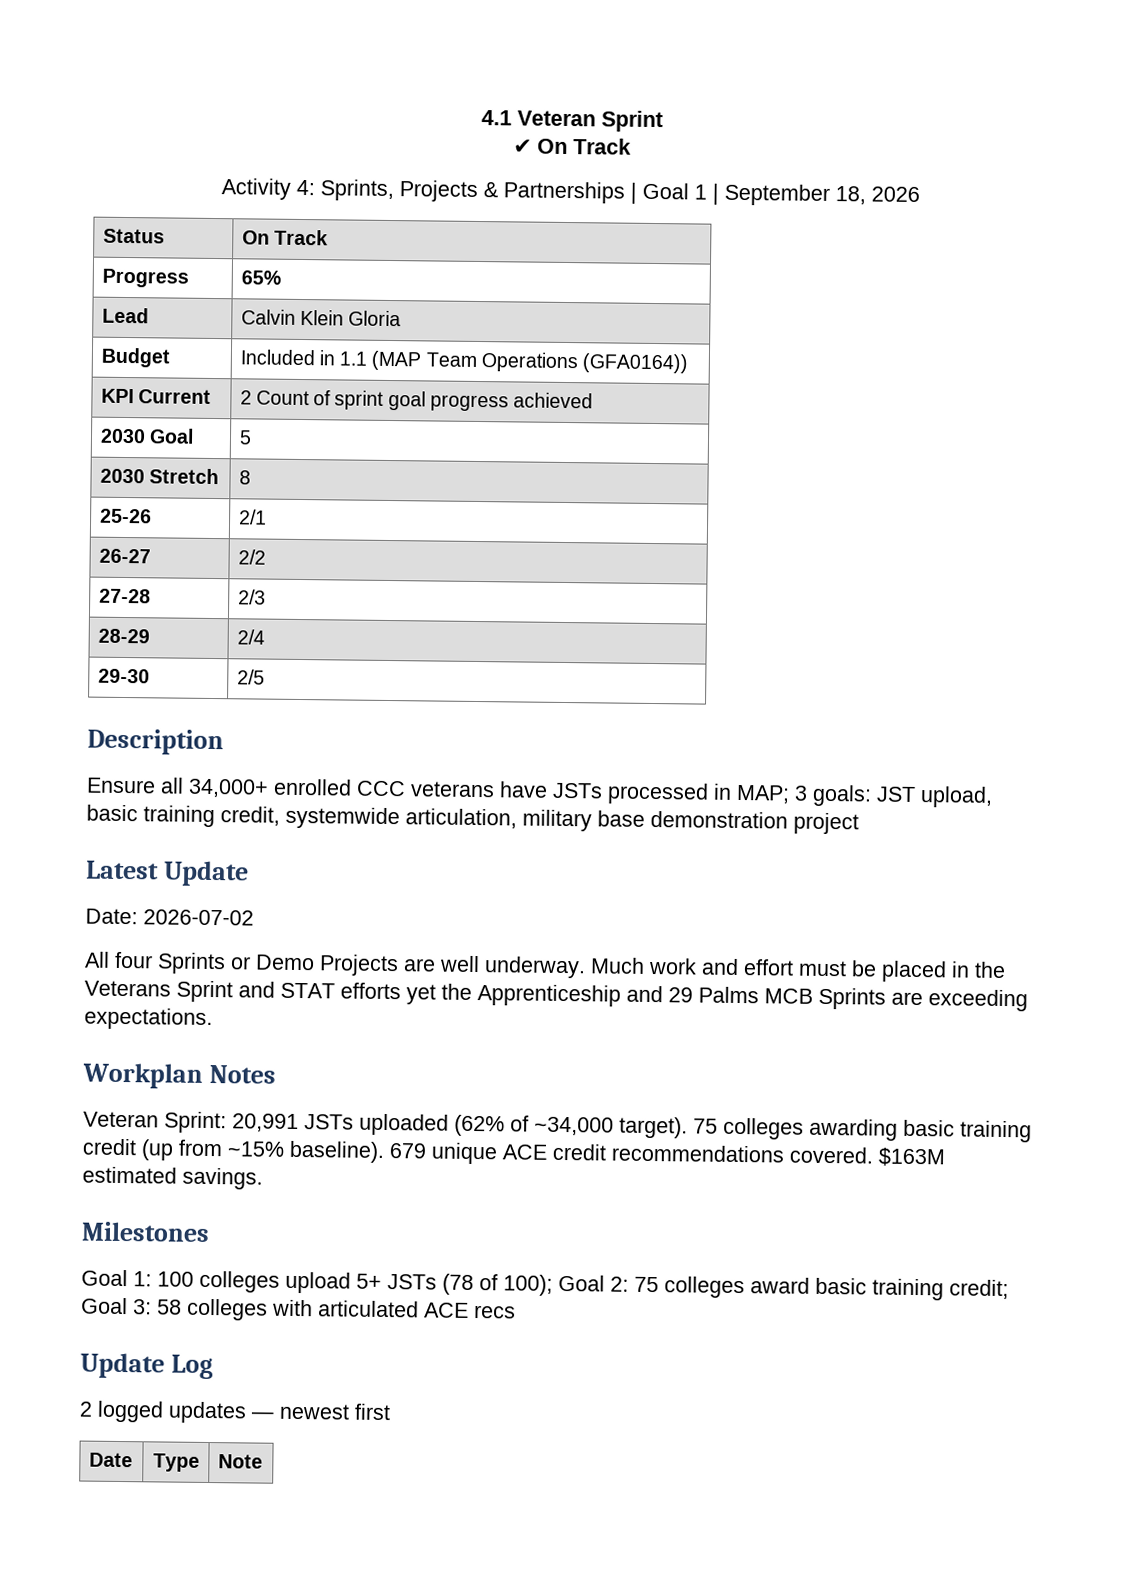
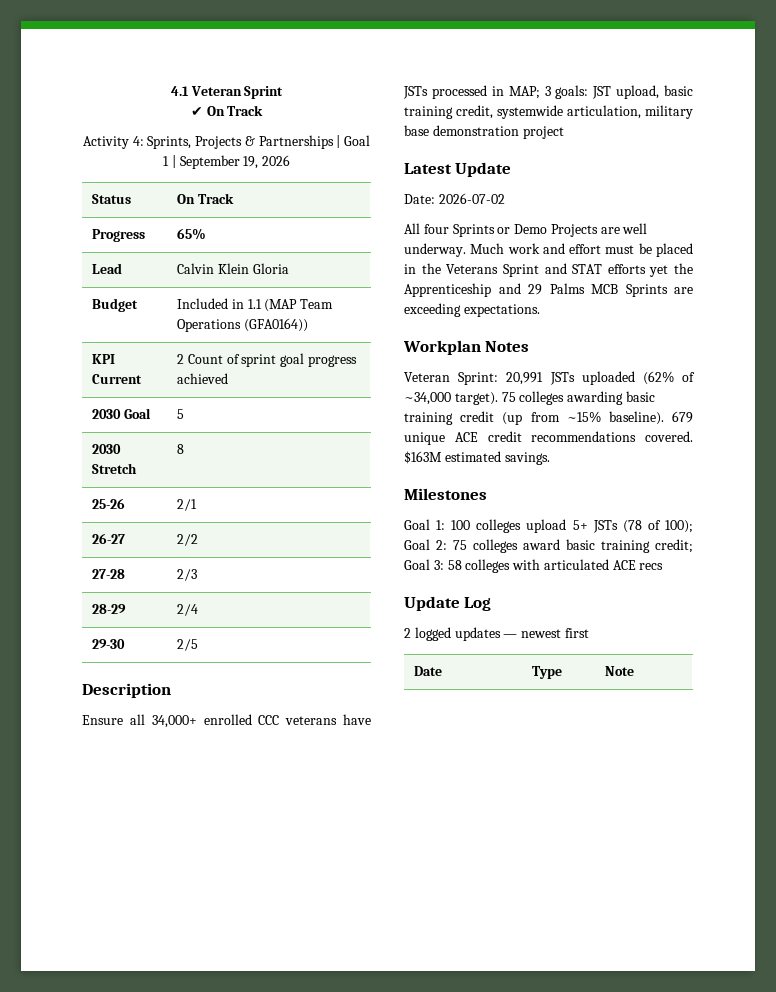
[835,186,866,205] 18, -> [243,156,259,169] 19,

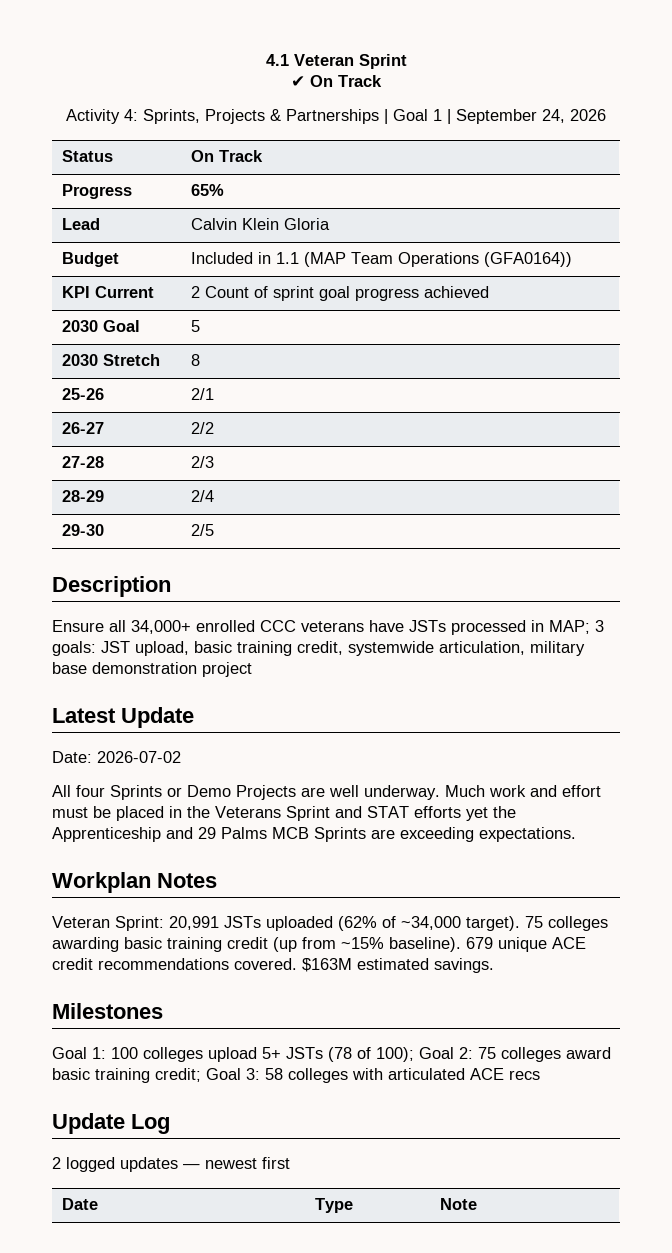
[243,156,259,169] 19, -> [542,109,565,123] 24,

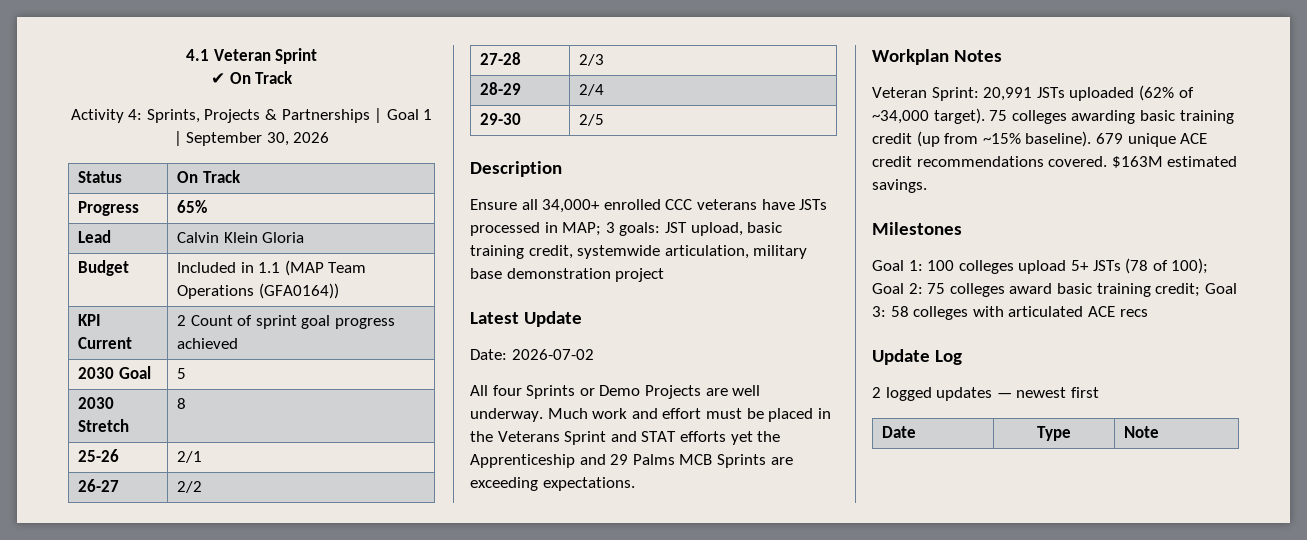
[542,109,565,123] 24, -> [266,132,289,146] 30,

